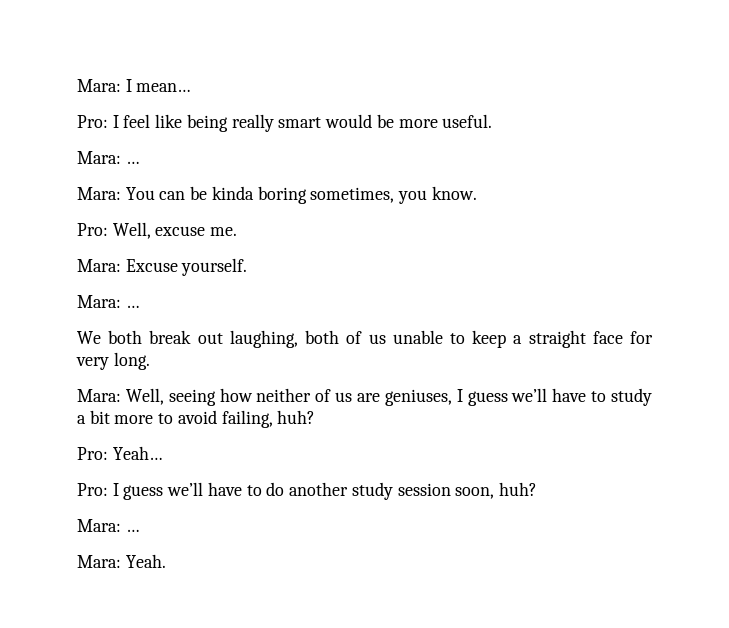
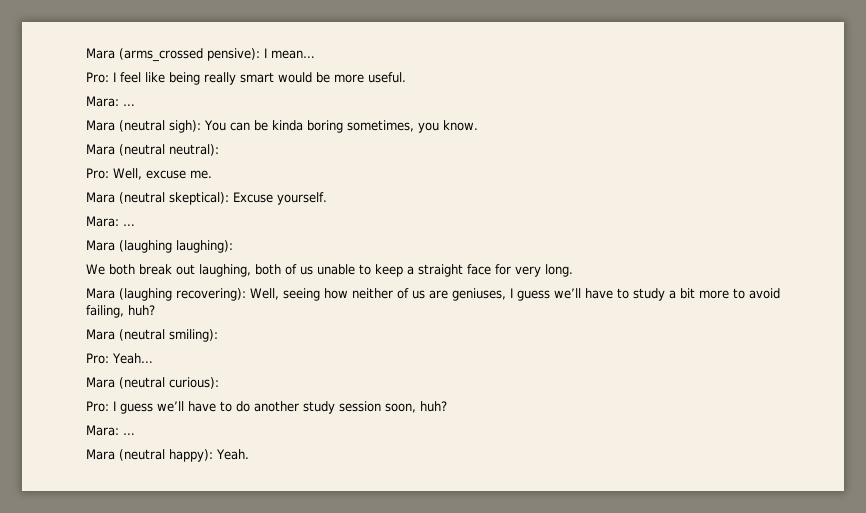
[77,79,121,92] Mara: -> [86,48,260,62] Mara (arms_crossed pensive):
[77,187,121,200] Mara: -> [86,120,201,133] Mara (neutral sigh):
(477, 193) none -> [86,144,219,156] // Mara (neutral neutral):
[77,259,121,272] Mara: -> [86,192,229,205] Mara (neutral skeptical):
(140, 306) none -> [86,240,233,253] // Mara (laughing laughing):
[77,389,121,402] Mara: -> [86,288,246,301] Mara (laughing recovering):
(316, 417) none -> [86,329,218,342] // Mara (neutral smiling):
(163, 453) none -> [86,377,219,389] // Mara (neutral curious):
[77,555,121,568] Mara: -> [86,449,213,462] Mara (neutral happy):

